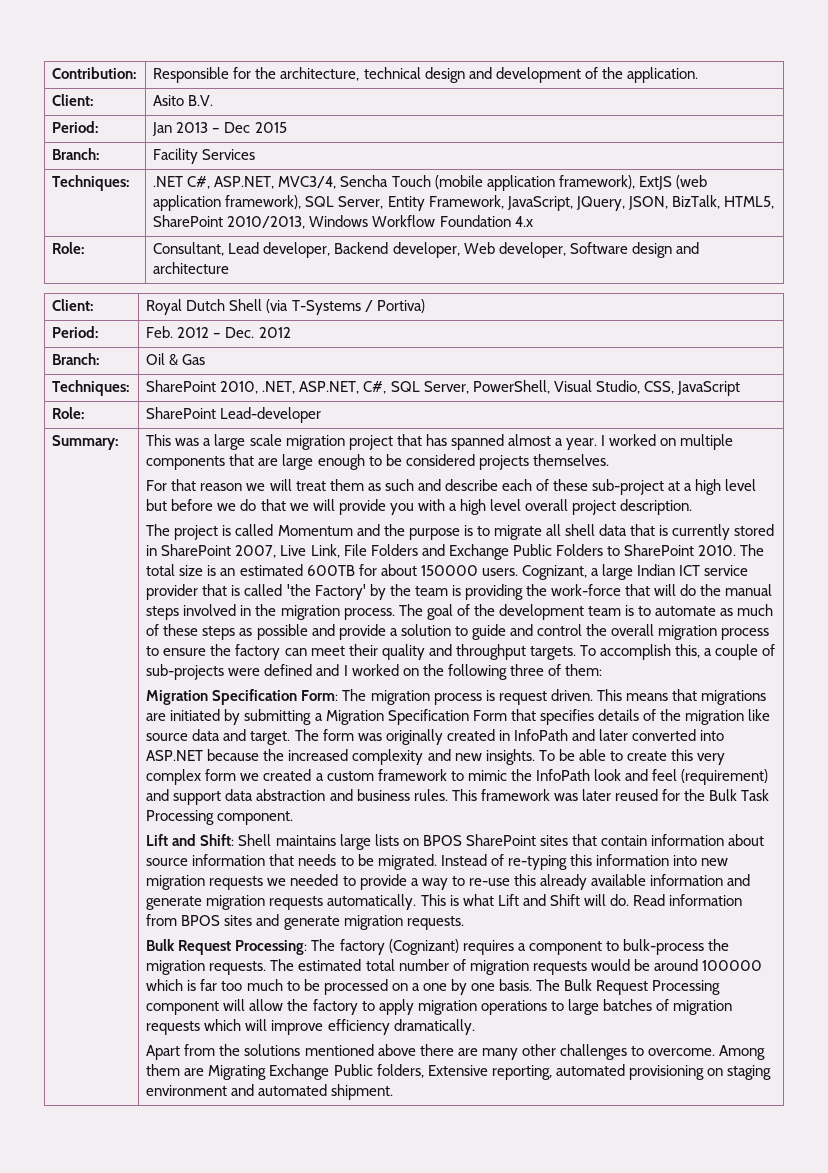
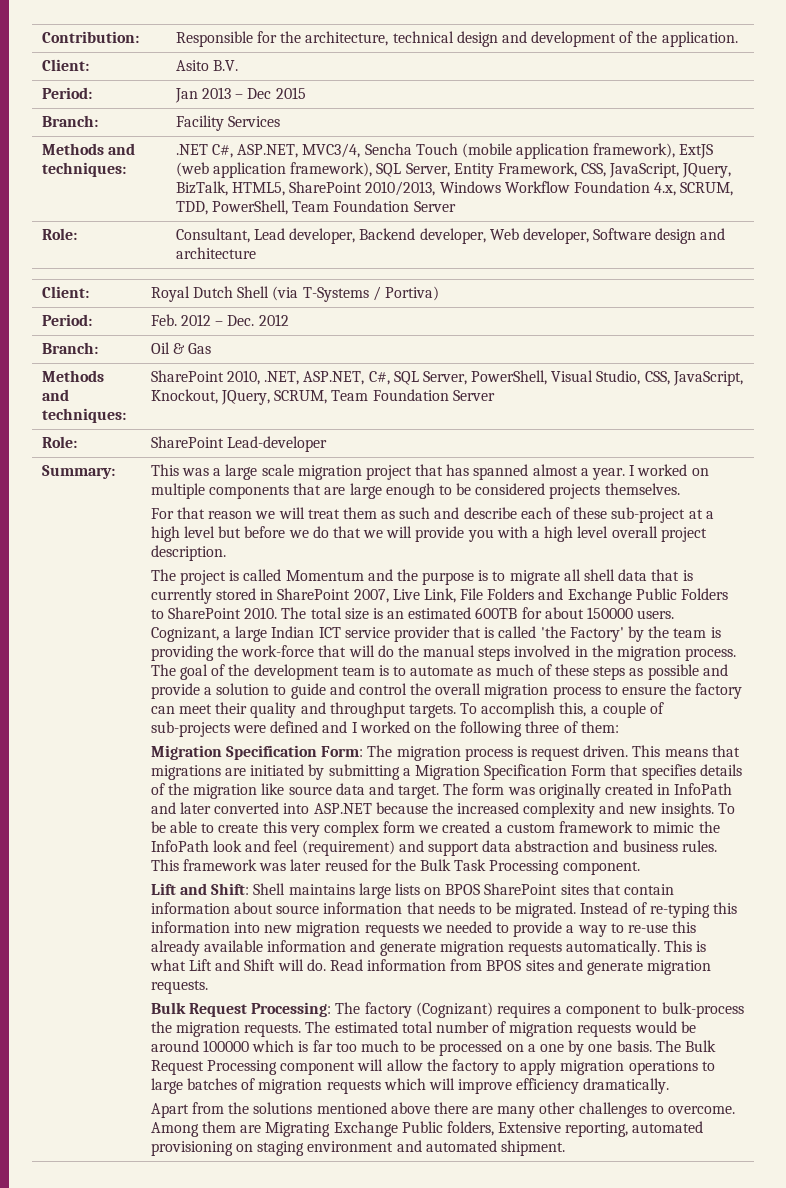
[52,175,130,191] Techniques: -> [41,143,135,155] [41,162,126,177] Methods and techniques:
(504, 202) none -> [581,163,607,177] CSS,
[627,196,668,210] JSON, -> (732, 170) none
[514,216,533,227] 4.x -> [654,182,734,196] [175,200,456,215] 4.x, SCRUM, TDD, PowerShell, Team Foundation Server
[52,380,130,396] Techniques: -> [41,370,104,382] [41,389,69,401] [41,408,126,423] Methods and techniques:
[676,381,740,396] JavaScript -> [672,371,743,386] [150,389,495,405] JavaScript, Knockout, JQuery, SCRUM, Team Foundation Server

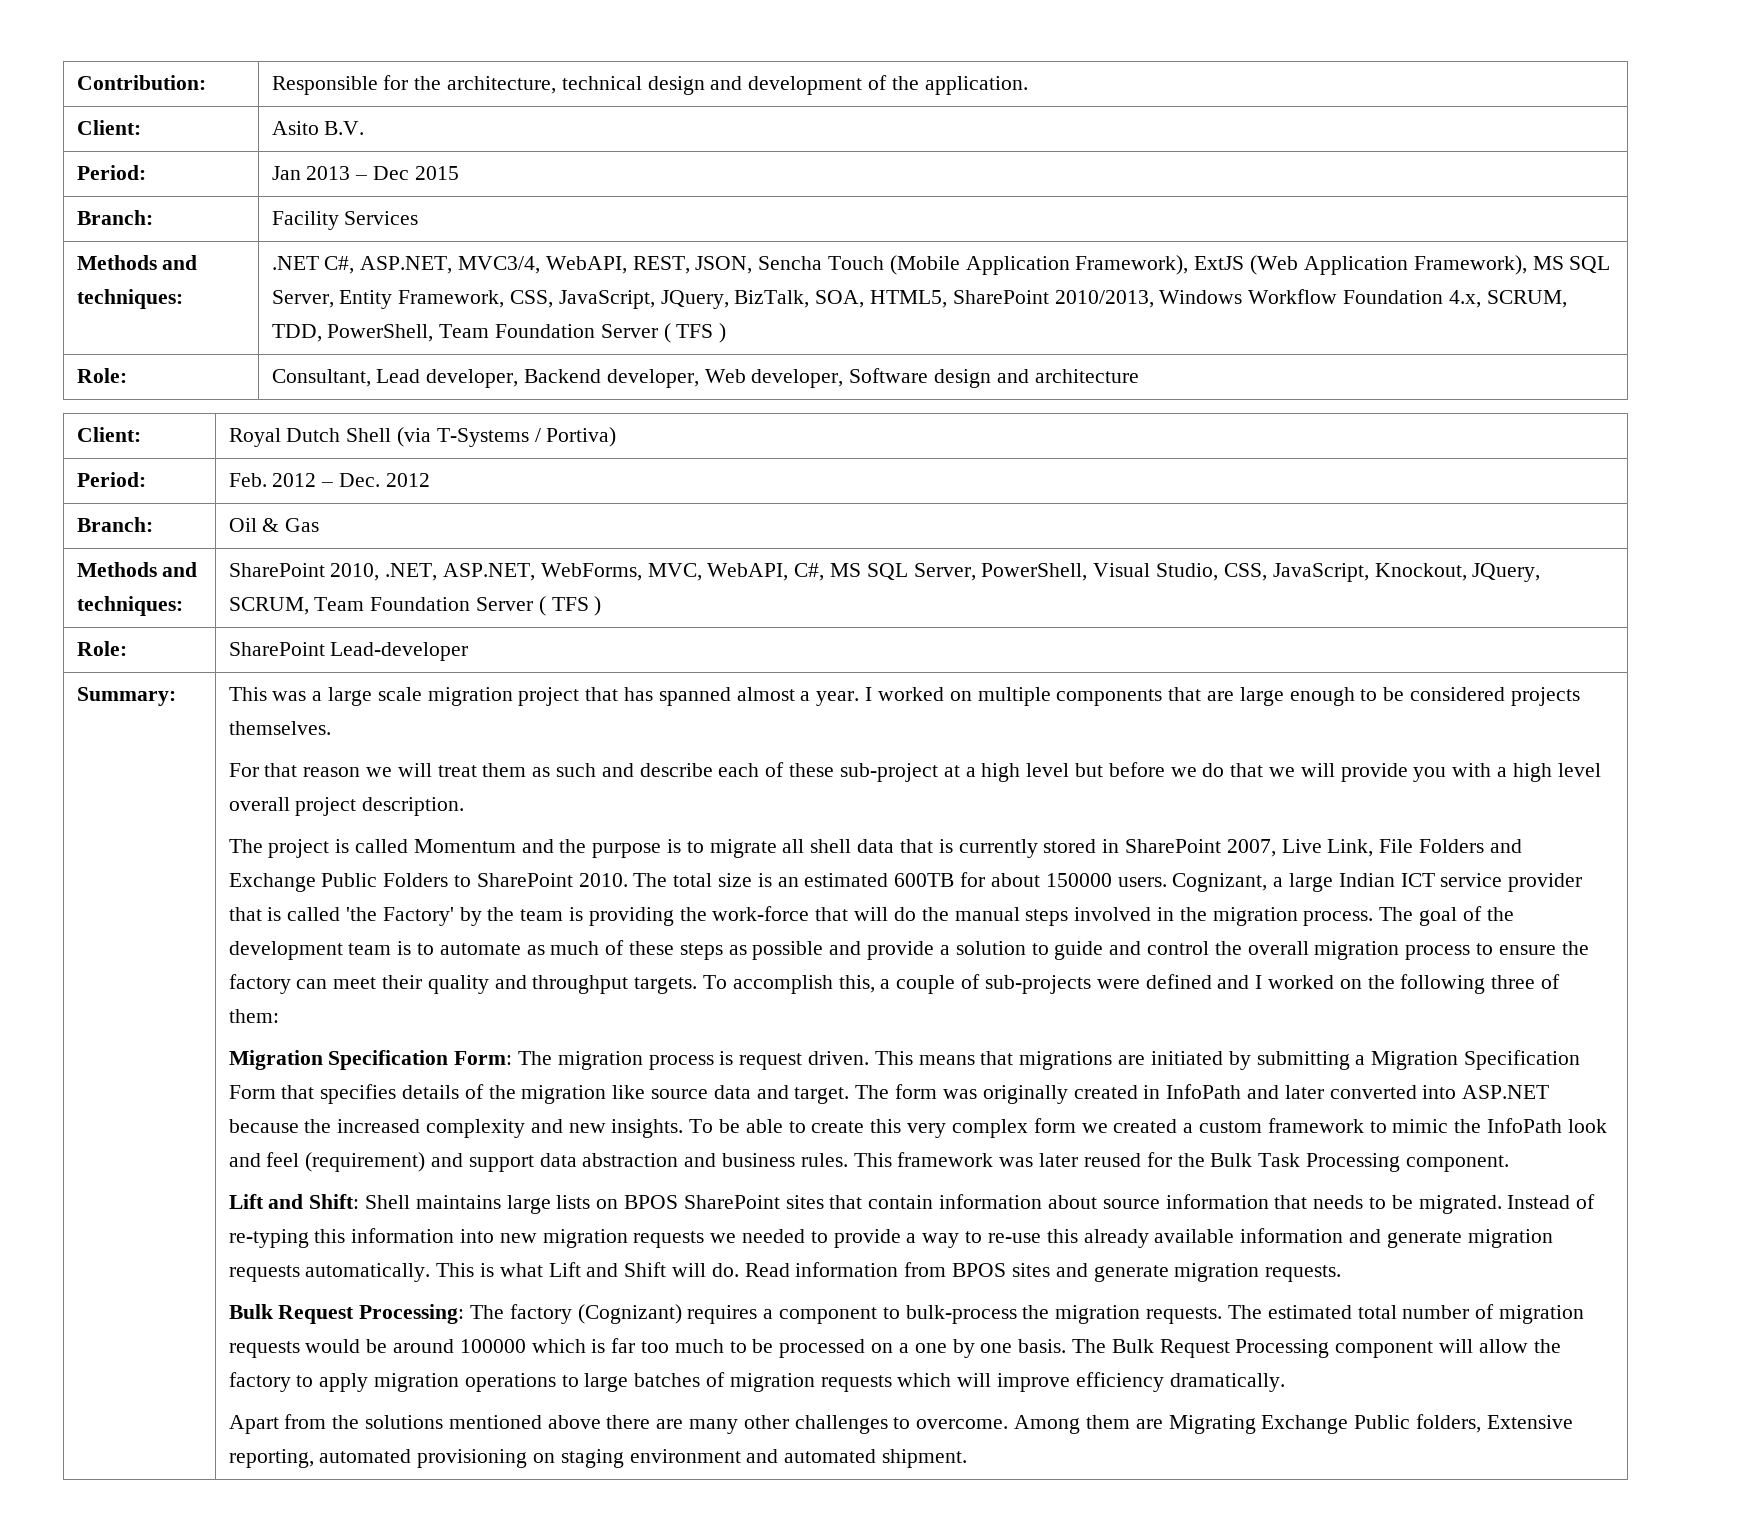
[364,143,714,159] [175,162,373,178] Sencha Touch (mobile application framework), ExtJS (web application framework), -> [545,255,1564,275] WebAPI, REST, JSON, Sencha Touch (Mobile Application Framework), ExtJS (Web Application Framework), MS
(228, 188) none -> [815,290,865,308] SOA,
(456, 206) none -> [663,323,727,343] ( TFS )
[368,371,390,385] C#, -> [540,563,862,581] WebForms, MVC, WebAPI, C#, MS
(495, 395) none -> [538,596,602,616] ( TFS )

